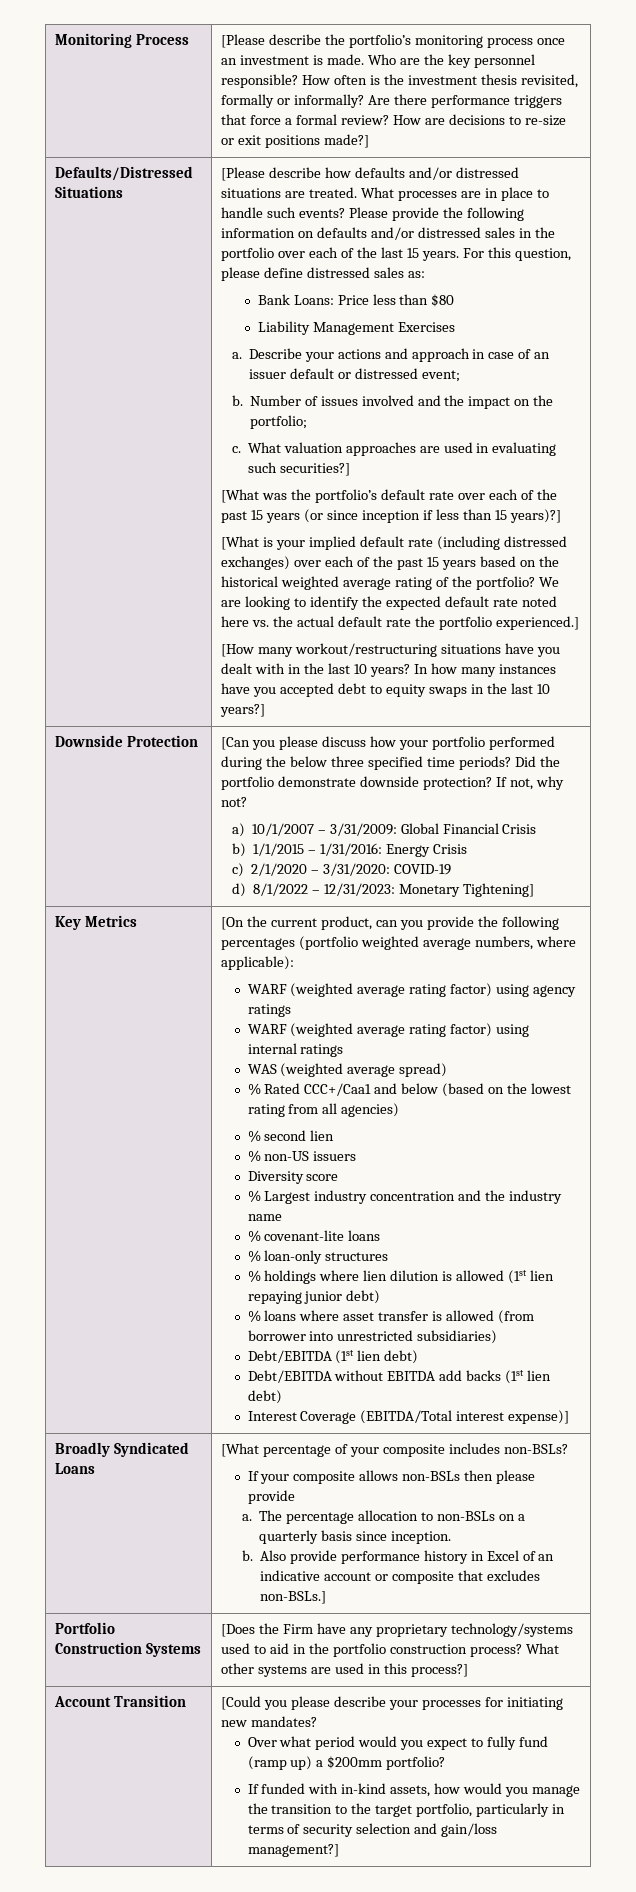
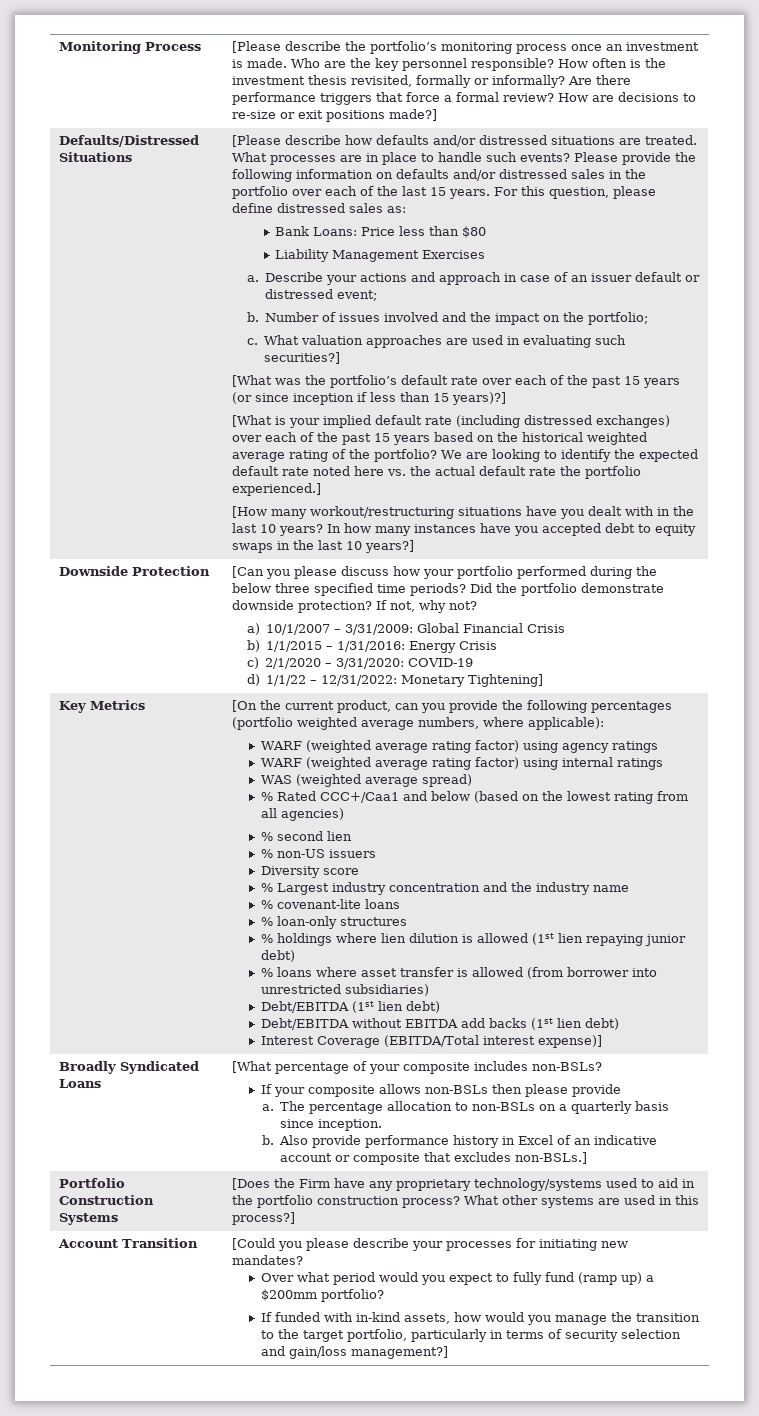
[252,883,395,896] 8/1/2022 – 12/31/2023: -> [266,675,398,686] 1/1/22 – 12/31/2022:

